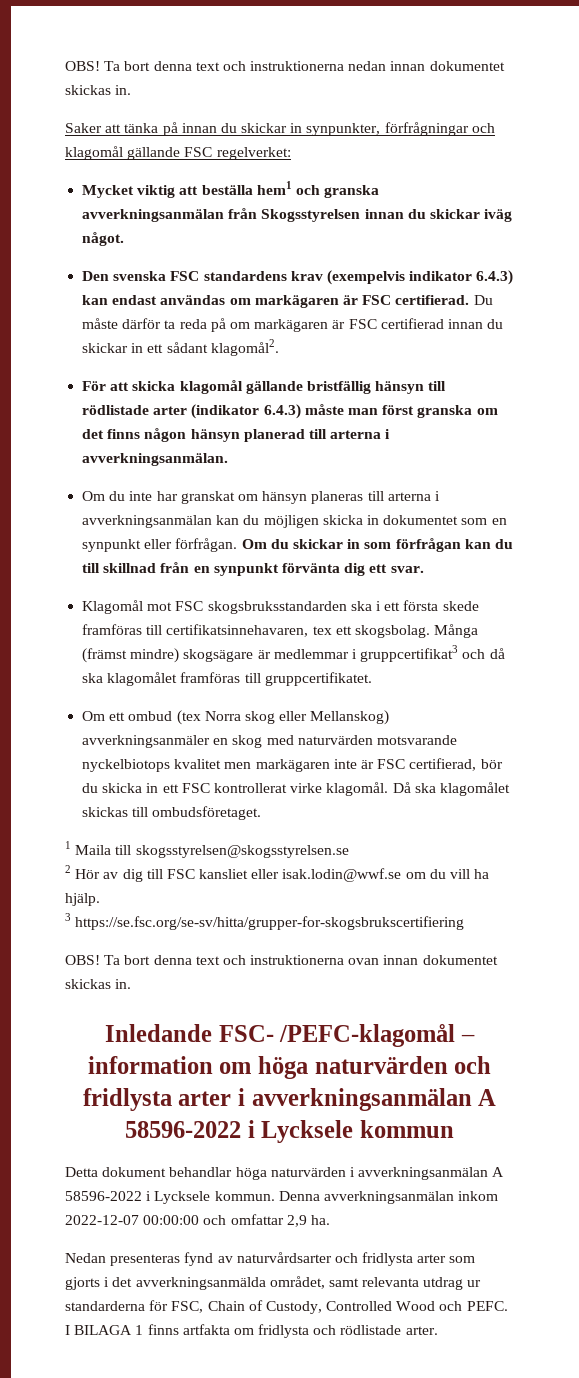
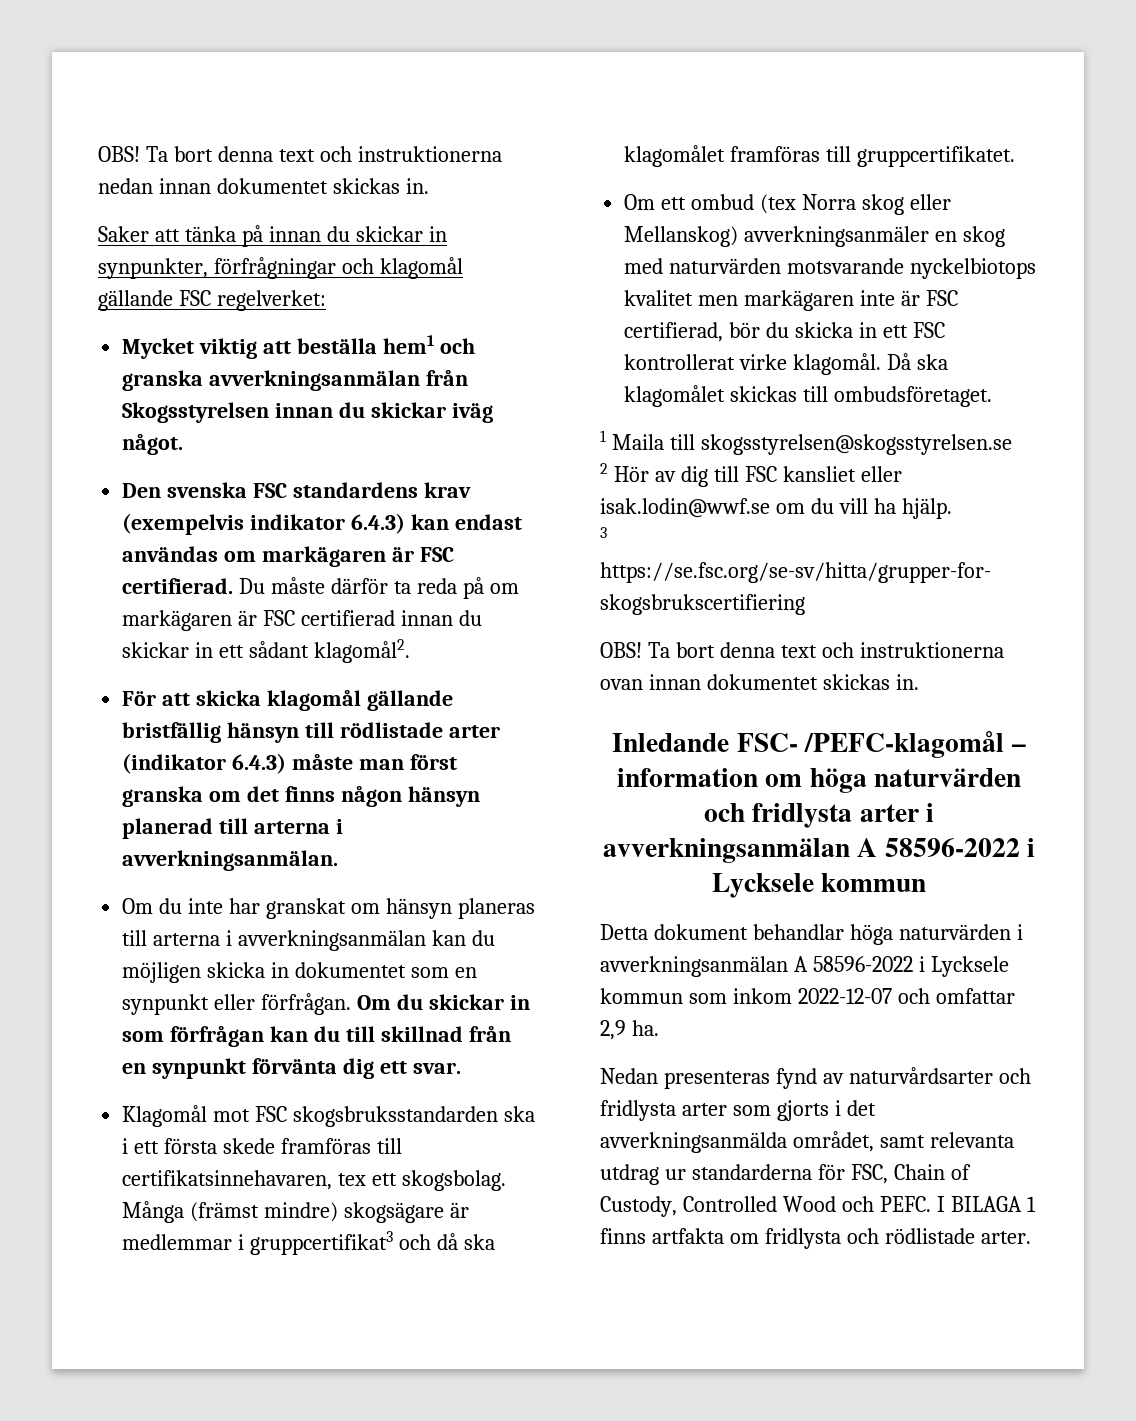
[214,1191,454,1204] kommun. Denna avverkningsanmälan -> [600,988,727,1004] kommun som
[143,1215,200,1225] 00:00:00 -> (892, 996) none

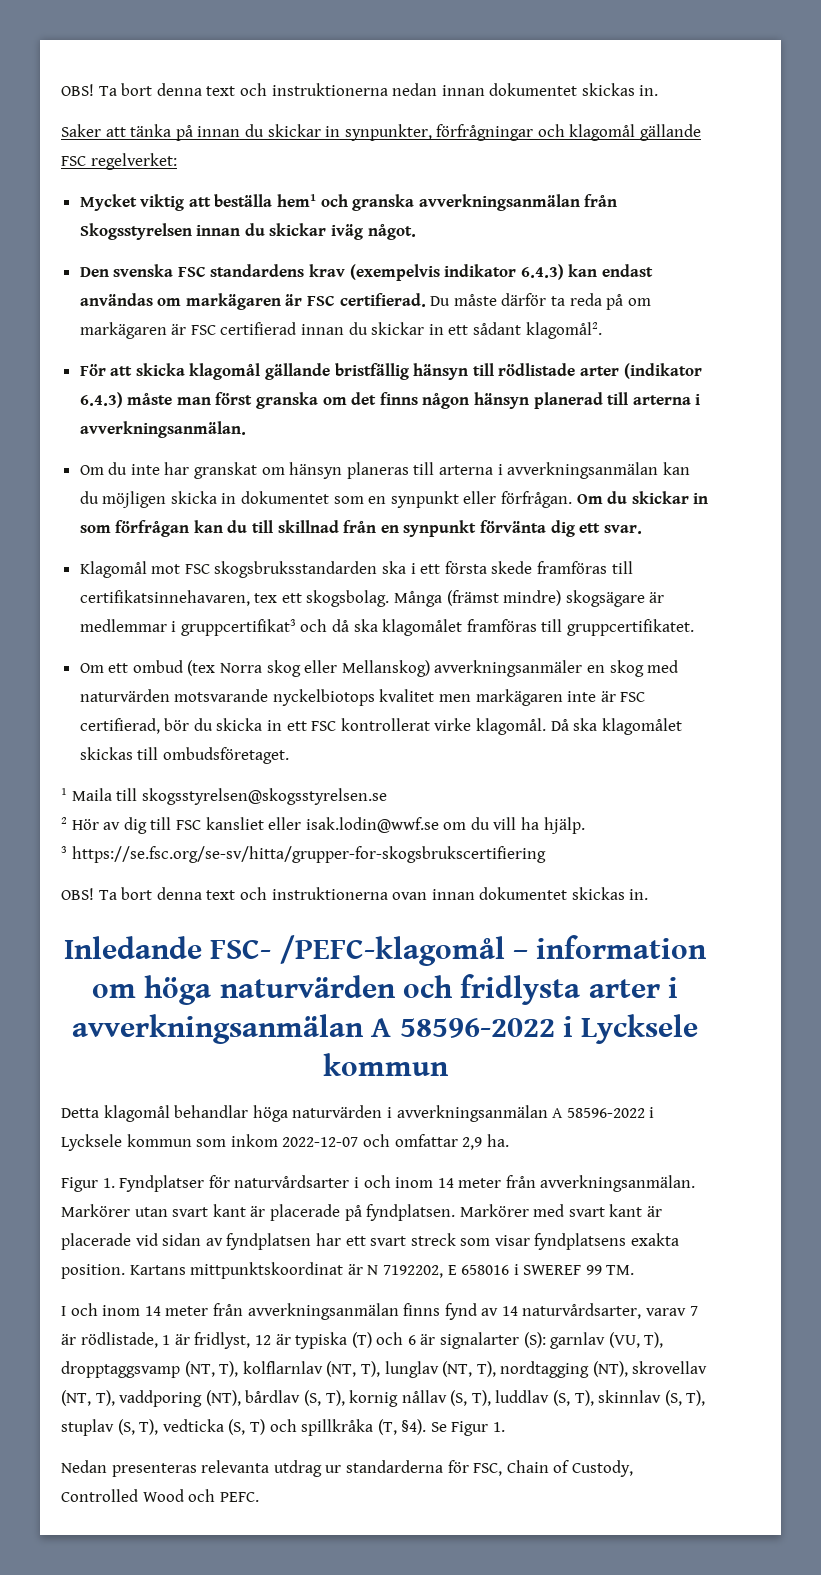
[653,924,748,940] dokument -> [103,1105,170,1122] klagomål
[600,1067,1031,1089] [600,1100,876,1121] [600,1131,925,1153] Nedan presenteras fynd av naturvårdsarter och fridlysta arter som gjorts i det avverkningsanmälda området, samt -> [61,1175,696,1192] [61,1204,663,1221] [61,1233,680,1250] [61,1262,635,1279] [61,1303,698,1320] [61,1332,664,1349] [61,1361,708,1378] [61,1390,706,1407] [61,1419,506,1436] [61,1460,197,1477] Figur 1. Fyndplatser för naturvårdsarter i och inom 14 meter från avverkningsanmälan. Markörer utan svart kant är placerade på fyndplatsen. Markörer med svart kant är placerade vid sidan av fyndplatsen har ett svart streck som visar fyndplatsens exakta position. Kartans mittpunktskoordinat är N 7192202, E 658016 i SWEREF 99 TM. // I och inom 14 meter från avverkningsanmälan finns fynd av 14 naturvårdsarter, varav 7 är rödlistade, 1 är fridlyst, 12 är typiska (T) och 6 är signalarter (S): garnlav (VU, T), dropptaggsvamp (NT, T), kolflarnlav (NT, T), lunglav (NT, T), nordtagging (NT), skrovellav (NT, T), vaddporing (NT), bårdlav (S, T), kornig nållav (S, T), luddlav (S, T), skinnlav (S, T), stuplav (S, T), vedticka (S, T) och spillkråka (T, §4). Se Figur 1. // Nedan presenteras
[936,1196,1036,1212] [600,1228,1031,1249] I BILAGA 1 finns artfakta om fridlysta och rödlistade arter. -> (259, 1497) none

